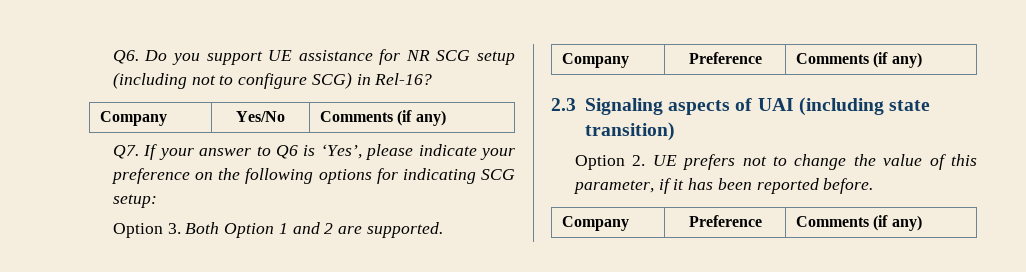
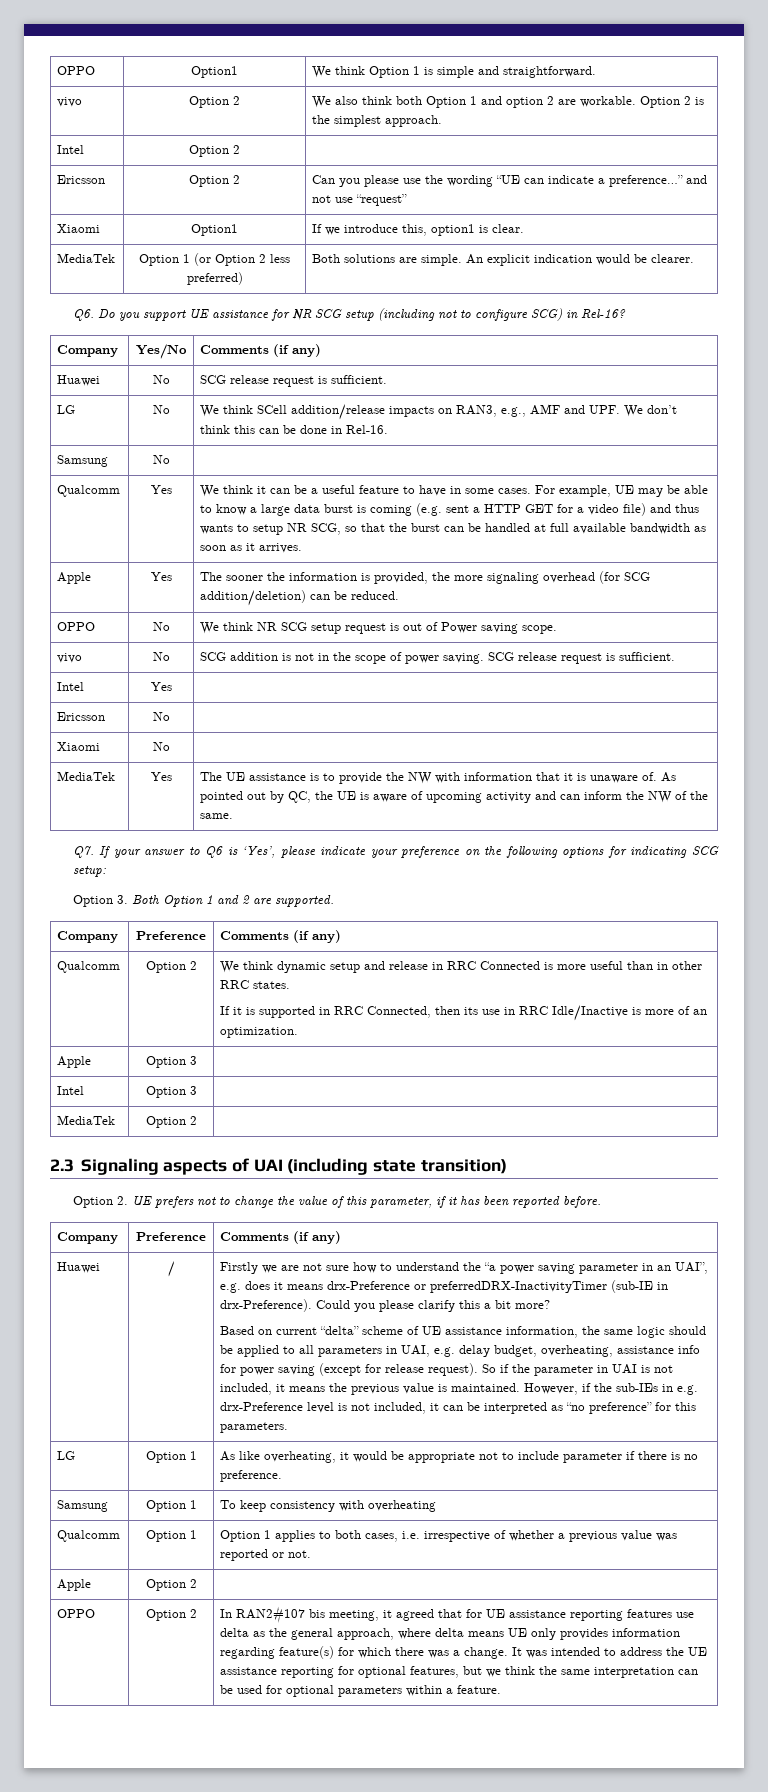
(112, 57) none -> [57,66,96,75] [191,66,238,78] [312,66,597,78] [57,97,83,107] [189,96,240,108] [312,96,705,108] [312,115,443,127] [57,145,85,154] [189,145,240,157] [57,175,106,184] [189,175,240,187] [312,175,708,187] [312,194,408,206] [57,224,101,233] [191,224,238,236] [312,224,525,236] [57,253,116,263] [139,253,290,266] [186,272,243,285] [312,254,695,266] OPPO | Option1 | We think Option 1 is simple and straightforward. // vivo | Option 2 | We also think both Option 1 and option 2 are workable. Option 2 is the simplest approach. // Intel | Option 2 | // Ericsson | Option 2 | Can you please use the wording “UE can indicate a preference…” and not use “request” // Xiaomi | Option1 | If we introduce this, option1 is clear. // MediaTek | Option 1 (or Option 2 less preferred) | Both solutions are simple. An explicit indication would be clearer. //
(446, 118) none -> [57,375,101,386] [152,375,170,384] [200,375,388,387] [57,405,76,414] [152,405,170,414] [200,404,678,420] [200,425,389,434] [57,455,109,467] [152,455,170,464] [57,485,121,497] [150,485,172,494] [200,485,709,497] [200,503,700,516] [200,523,707,535] [200,543,303,553] [57,572,92,584] [150,572,172,581] [200,571,651,584] [200,590,400,606] [57,622,96,631] [152,622,170,631] [200,622,558,634] [57,653,83,663] [152,652,170,661] [200,652,676,664] [57,682,85,691] [150,682,172,691] [57,712,106,721] [152,712,170,721] [57,742,101,751] [152,742,170,751] [57,771,116,781] [150,772,172,781] [200,772,677,784] [200,791,709,803] [200,813,234,819] // Huawei | No | SCG release request is sufficient. // LG | No | We think SCell addition/release impacts on RAN3, e.g., AMF and UPF. We don’t think this can be done in Rel-16. // Samsung | No | // Qualcomm | Yes | We think it can be a useful feature to have in some cases. For example, UE may be able to know a large data burst is coming (e.g. sent a HTTP GET for a video file) and thus wants to setup NR SCG, so that the burst can be handled at full available bandwidth as soon as it arrives. // Apple | Yes | The sooner the information is provided, the more signaling overhead (for SCG addition/deletion) can be reduced. // OPPO | No | We think NR SCG setup request is out of Power saving scope. // vivo | No | SCG addition is not in the scope of power saving. SCG release request is sufficient. // Intel | Yes | // Ericsson | No | // Xiaomi | No | // MediaTek | Yes | The UE assistance is to provide the NW with information that it is unaware of. As pointed out by QC, the UE is aware of upcoming activity and can inform the NW of the same.
(922, 60) none -> [57,961,121,973] [145,961,197,973] [220,961,703,973] [220,980,291,989] [220,1005,708,1021] [220,1027,299,1038] [57,1056,92,1068] [145,1056,197,1068] [57,1086,85,1095] [145,1086,197,1098] [57,1115,116,1125] [145,1116,197,1128] // Qualcomm | Option 2 | We think dynamic setup and release in RRC Connected is more useful than in other RRC states. // If it is supported in RRC Connected, then its use in RRC Idle/Inactive is more of an optimization. // Apple | Option 3 | // Intel | Option 3 | // MediaTek | Option 2 |
(922, 223) none -> [57,1262,101,1273] [167,1261,175,1277] [220,1262,709,1274] [220,1280,669,1293] [220,1299,551,1312] [220,1326,707,1338] [220,1345,701,1357] [220,1363,674,1376] [220,1383,699,1395] [220,1402,697,1414] [220,1422,289,1433] [57,1451,76,1460] [145,1451,197,1463] [220,1451,699,1463] [220,1470,283,1482] [57,1500,109,1512] [145,1500,197,1512] [220,1500,437,1512] [57,1530,121,1542] [145,1530,197,1542] [220,1530,678,1542] [220,1549,312,1561] [57,1579,92,1591] [145,1579,197,1591] [57,1609,96,1618] [145,1609,197,1621] [220,1606,695,1623] [220,1628,681,1640] [220,1646,708,1659] [220,1666,699,1678] [220,1685,502,1697] // Huawei | / | Firstly we are not sure how to understand the “a power saving parameter in an UAI”, e.g. does it means drx-Preference or preferredDRX-InactivityTimer (sub-IE in drx-Preference). Could you please clarify this a bit more? // Based on current “delta” scheme of UE assistance information, the same logic should be applied to all parameters in UAI, e.g. delay budget, overheating, assistance info for power saving (except for release request). So if the parameter in UAI is not included, it means the previous value is maintained. However, if the sub-IEs in e.g. drx-Preference level is not included, it can be interpreted as “no preference” for this parameters. // LG | Option 1 | As like overheating, it would be appropriate not to include parameter if there is no preference. // Samsung | Option 1 | To keep consistency with overheating // Qualcomm | Option 1 | Option 1 applies to both cases, i.e. irrespective of whether a previous value was reported or not. // Apple | Option 2 | // OPPO | Option 2 | In RAN2#107 bis meeting, it agreed that for UE assistance reporting features use delta as the general approach, where delta means UE only provides information regarding feature(s) for which there was a change. It was intended to address the UE assistance reporting for optional features, but we think the same interpretation can be used for optional parameters within a feature.

